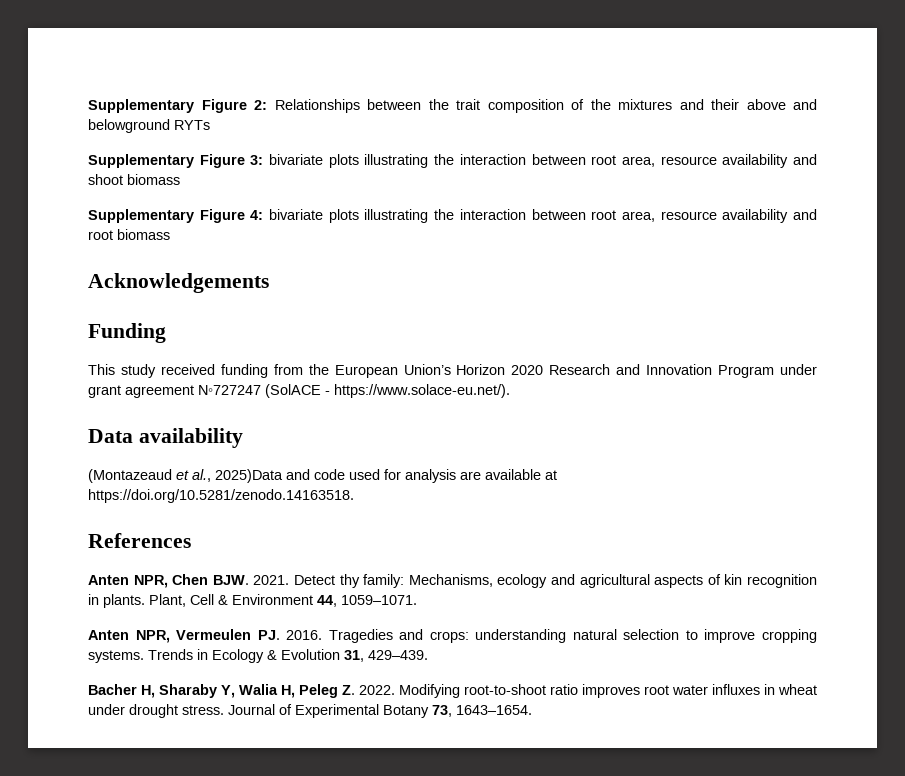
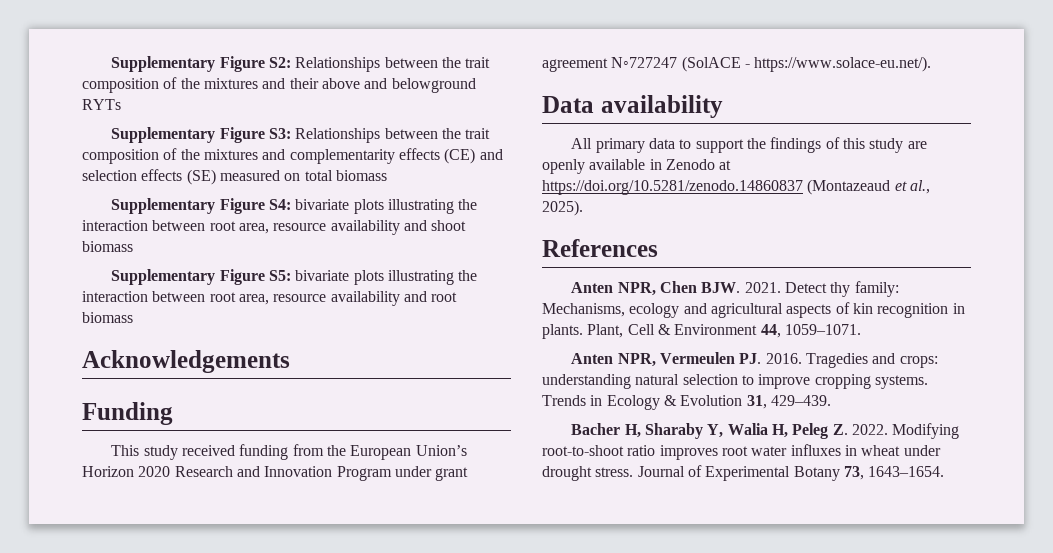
[88,99,267,113] Supplementary Figure 2: -> [111,56,292,72] Supplementary Figure S2:
[250,155,264,165] 3: -> [269,128,491,143] [82,148,503,164] [82,169,387,185] [111,198,292,214] S3: Relationships between the trait composition of the mixtures and complementarity effects (CE) and selection effects (SE) measured on total biomass // Supplementary Figure S4:
[250,210,264,220] 4: -> [269,270,292,281] S5:
[88,469,557,483] [88,489,354,503] (Montazeaud et al., 2025)Data and code used for analysis are available at https://doi.org/10.5281/zenodo.14163518. -> [571,137,927,153] [542,159,732,174] [542,179,930,195] [542,200,583,216] All primary data to support the findings of this study are openly available in Zenodo at https://doi.org/10.5281/zenodo.14860837 (Montazeaud et al., 2025).

